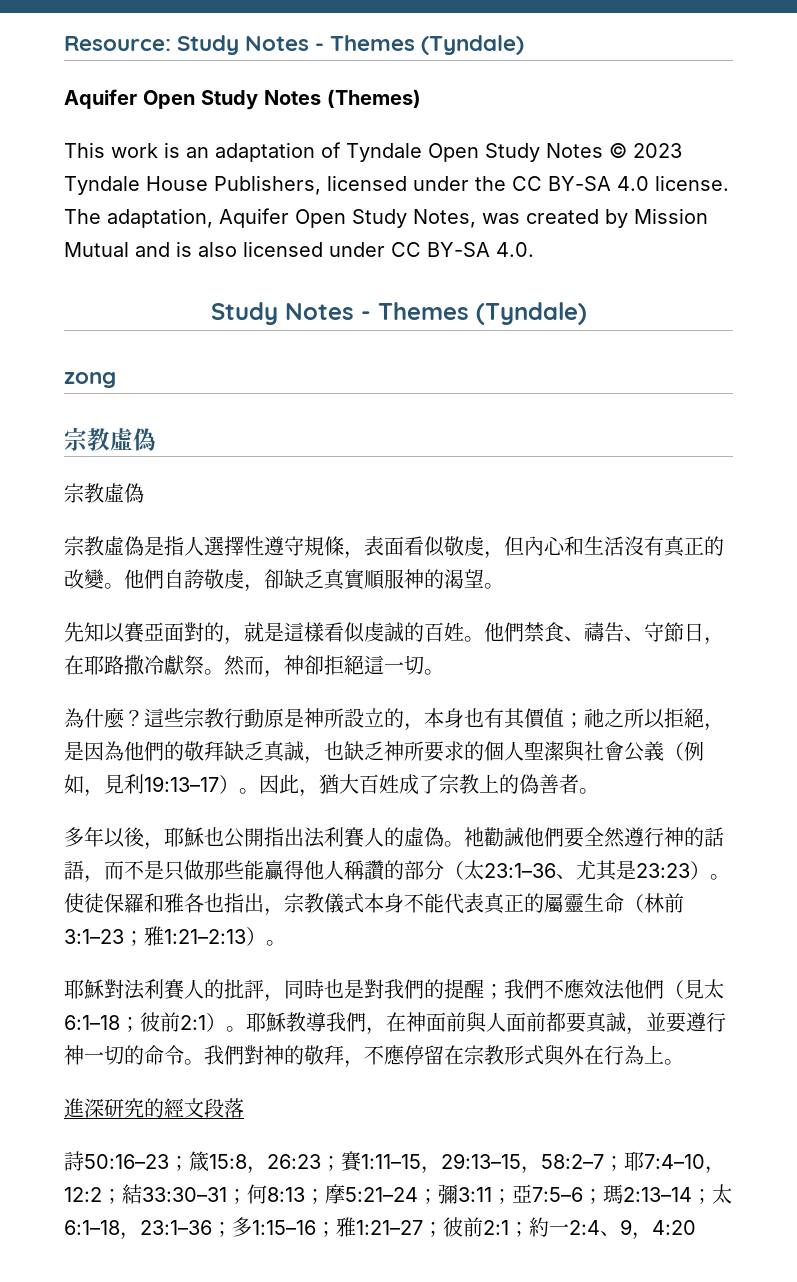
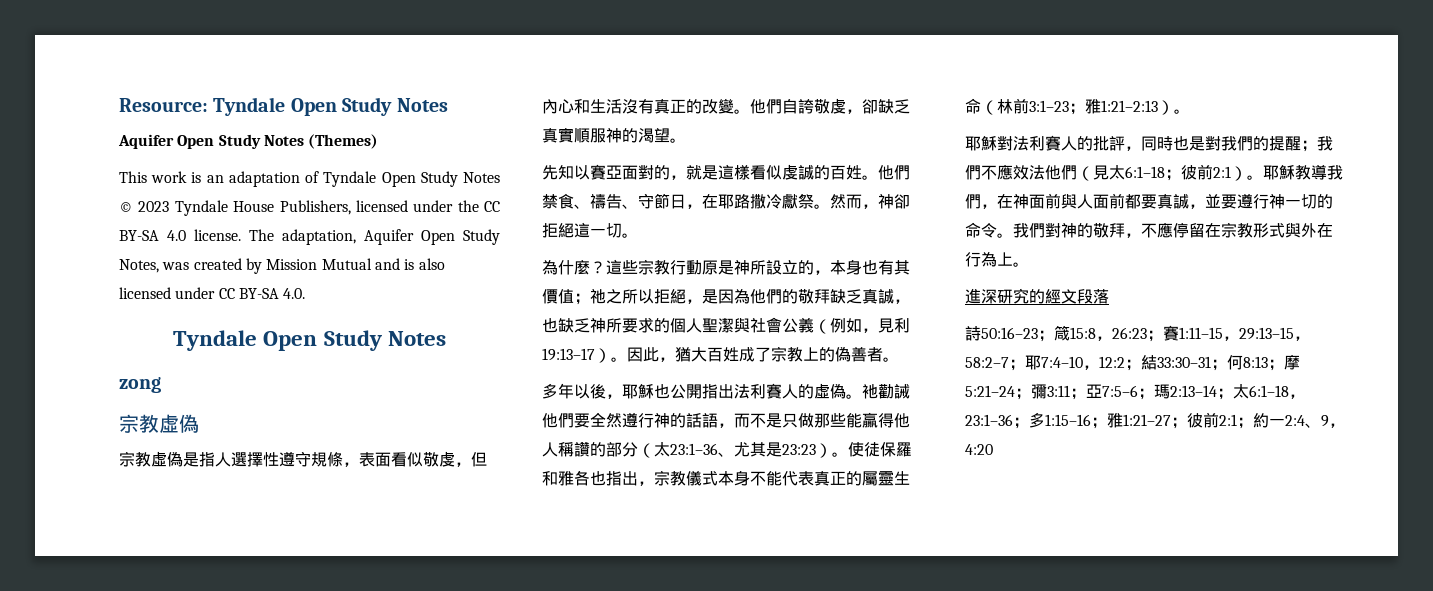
[177,35,525,55] Study Notes - Themes (Tyndale) -> [213,97,448,116] Tyndale Open Study Notes
[210,302,587,325] Study Notes - Themes (Tyndale) -> [173,330,446,351] Tyndale Open Study Notes
[64,536,144,556] // 宗教虛偽 -> (183, 459) none

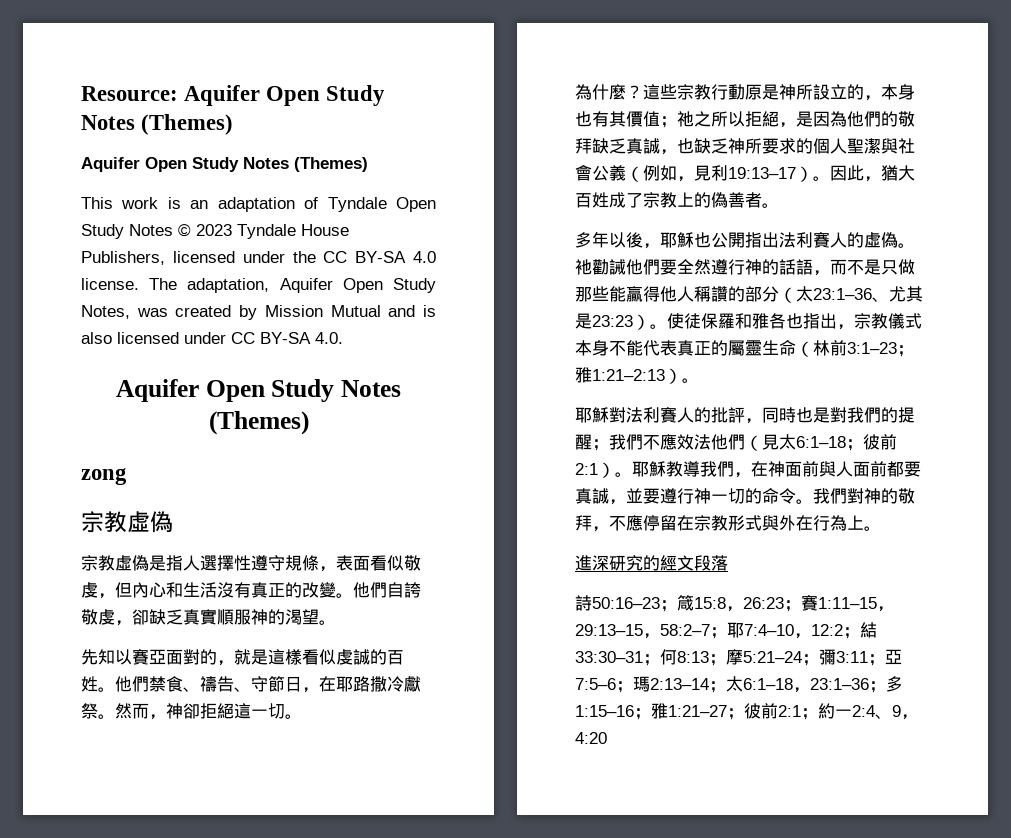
[213,97,448,116] Tyndale Open Study Notes -> [184,85,386,106] [81,114,234,135] Aquifer Open Study Notes (Themes)
[173,330,446,351] Tyndale Open Study Notes -> [115,379,402,402] [208,411,309,435] Aquifer Open Study Notes (Themes)

